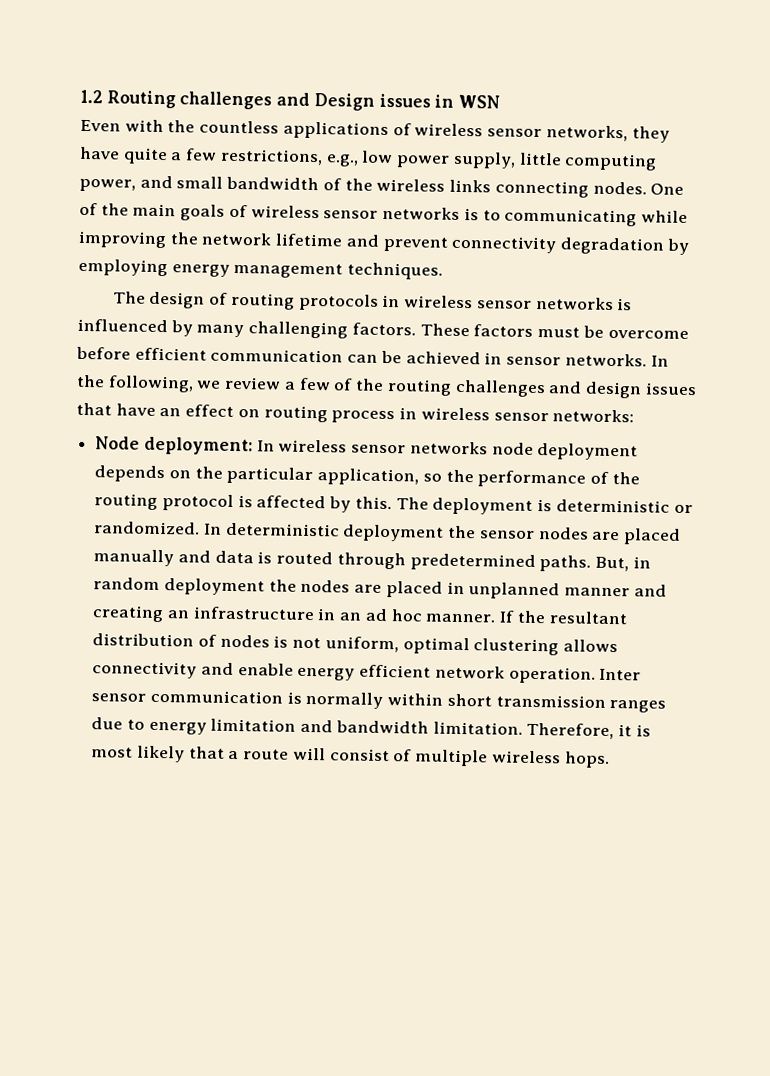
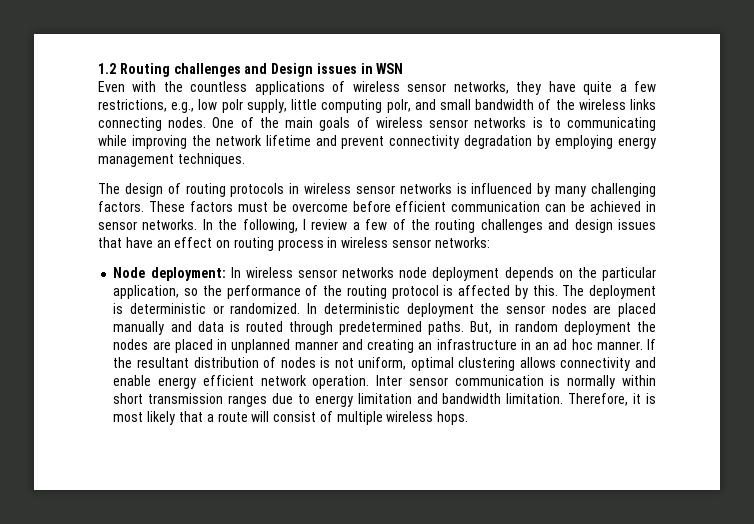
[396,155,451,168] power -> [221,99,243,113] poIr
[79,178,136,192] power, -> [386,99,411,113] poIr,
[196,380,222,389] we -> [303,219,306,230] I

